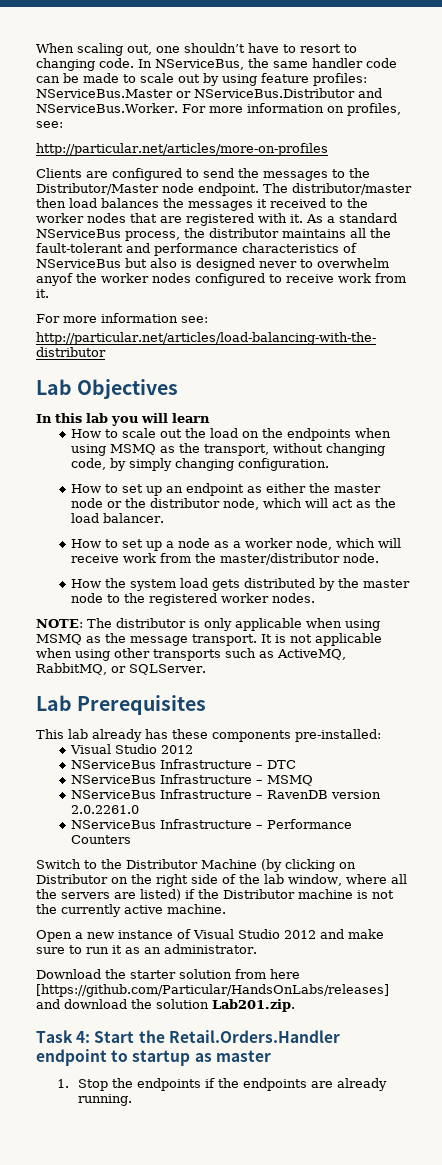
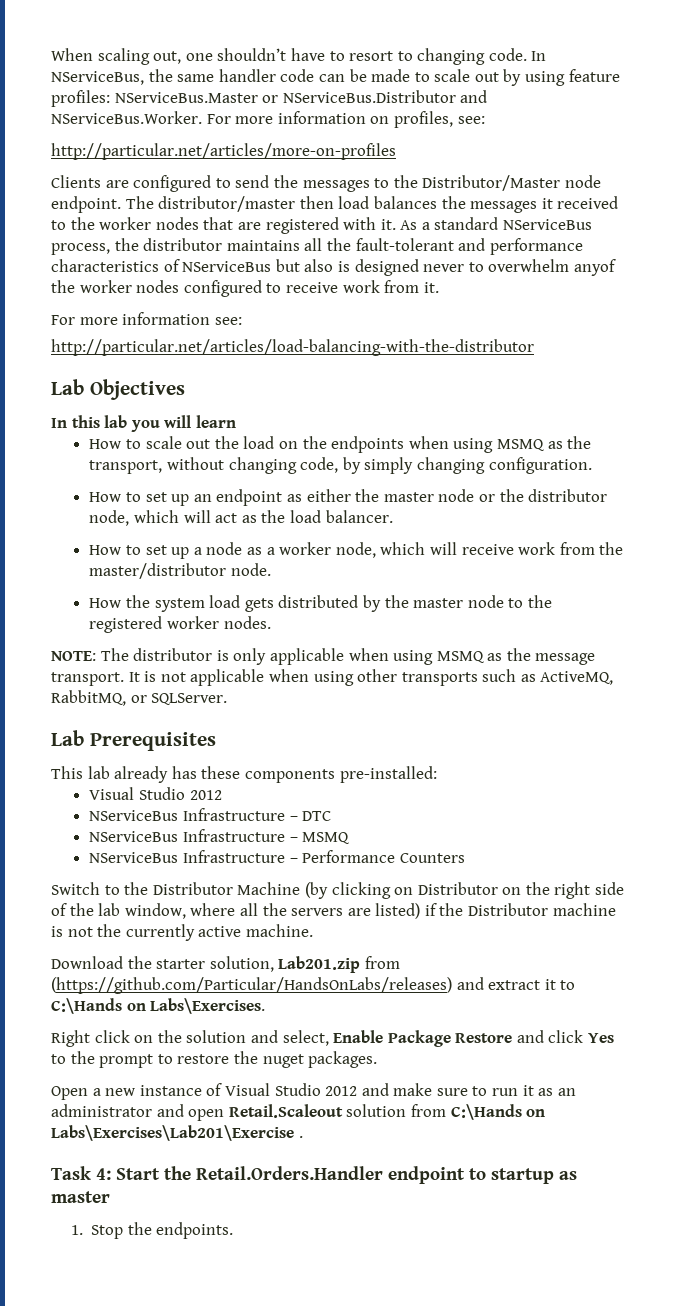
[70,789,381,799] [70,805,139,814] // NServiceBus Infrastructure – RavenDB version 2.0.2261.0 -> (351, 838) none
(226, 909) none -> [51,956,400,973] [51,977,576,994] [51,998,266,1014] [51,1030,615,1047] [51,1051,378,1068] // Download the starter solution, Lab201.zip from (https://github.com/Particular/HandsOnLabs/releases) and extract it to C:\Hands on Labs\Exercises. // Right click on the solution and select, Enable Package Restore and click Yes to the prompt to restore the nuget packages.
[164,944,257,954] [36,969,300,979] [36,984,389,997] [36,999,295,1012] administrator. // Download the starter solution from here [https://github.com/Particular/HandsOnLabs/releases] and download the solution Lab201.zip. -> [51,1104,546,1121] [51,1125,303,1141] administrator and open Retail.Scaleout solution from C:\Hands on Labs\Exercises\Lab201\Exercise .
[137,1078,388,1091] [78,1094,133,1106] endpoints if the endpoints are already running. -> [156,1222,234,1239] endpoints.

